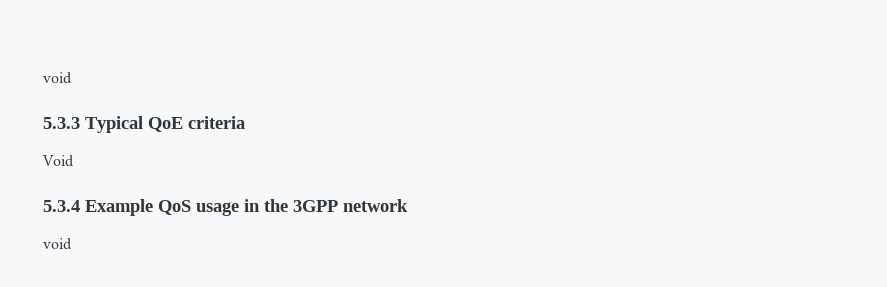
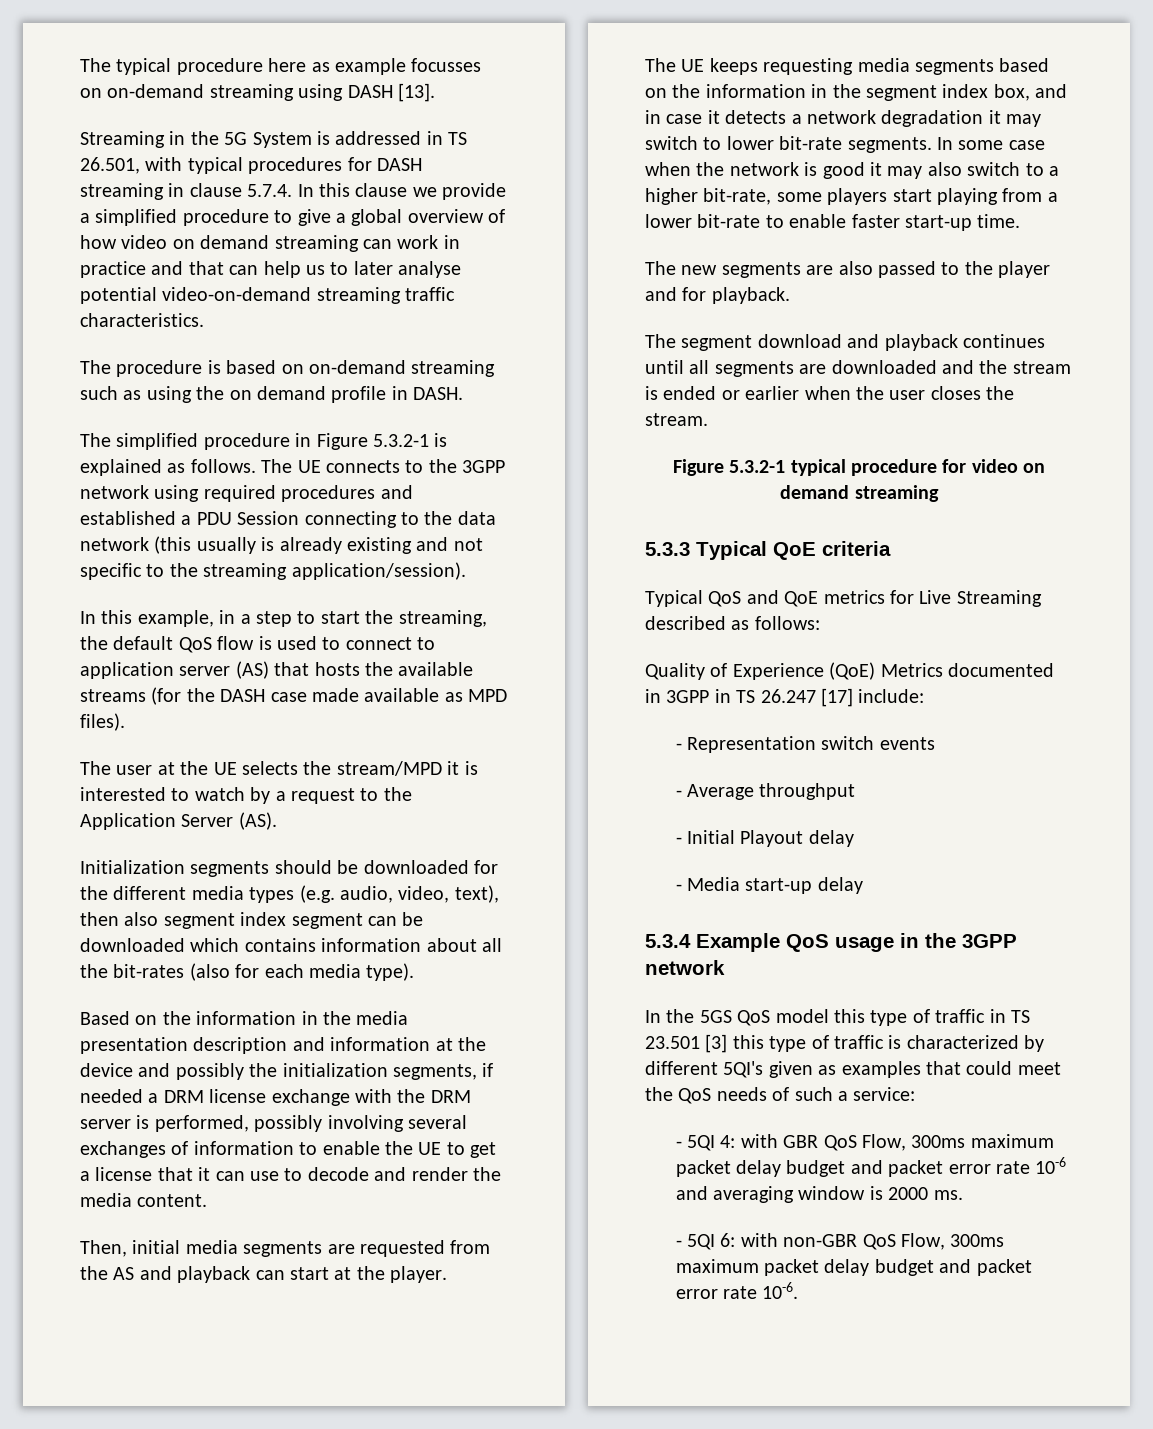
[43,72,72,84] [43,116,245,133] [42,155,74,167] void // 5.3.3 Typical QoE criteria // Void -> [80,58,482,75] [80,83,435,102] [80,131,468,148] [80,157,422,174] [80,183,507,200] [80,209,506,226] [80,235,460,252] [80,261,462,278] [80,287,456,304] [80,313,204,327] [80,360,496,377] [80,386,464,403] [80,433,448,450] [80,459,506,476] [80,485,413,502] [80,511,496,528] [80,536,483,554] [80,562,466,580] [80,610,487,627] [80,636,436,653] [80,661,474,679] [80,687,508,705] [80,713,125,731] [80,761,478,776] [80,787,412,804] [80,812,277,830] [80,860,498,877] [80,885,499,903] [80,912,424,929] [80,938,502,952] [80,963,415,981] [80,1011,409,1025] [80,1037,486,1054] [80,1063,494,1080] [80,1089,471,1106] [80,1115,467,1132] [80,1141,497,1158] [80,1167,501,1181] [80,1193,208,1207] [80,1240,491,1257] [80,1266,448,1283] [645,58,1050,75] [645,84,1068,101] [645,110,1042,127] [645,136,1045,153] [645,162,1059,179] [645,188,1058,205] [645,214,1021,231] [645,261,1051,278] [645,287,790,304] [645,334,1045,351] [645,360,1071,377] [645,386,1015,400] [645,413,708,426] [672,459,1046,476] [780,485,939,502] [645,541,891,560] [645,590,1042,607] [645,616,820,630] [645,662,1054,680] [645,688,925,707] [675,736,935,753] [675,783,856,800] [675,830,854,847] [675,877,863,894] The typical procedure here as example focusses on on-demand streaming using DASH [13]. // Streaming in the 5G System is addressed in TS 26.501, with typical procedures for DASH streaming in clause 5.7.4. In this clause we provide a simplified procedure to give a global overview of how video on demand streaming can work in practice and that can help us to later analyse potential video-on-demand streaming traffic characteristics. // The procedure is based on on-demand streaming such as using the on demand profile in DASH. // The simplified procedure in Figure 5.3.2-1 is explained as follows. The UE connects to the 3GPP network using required procedures and established a PDU Session connecting to the data network (this usually is already existing and not specific to the streaming application/session). // In this example, in a step to start the streaming, the default QoS flow is used to connect to application server (AS) that hosts the available streams (for the DASH case made available as MPD files). // The user at the UE selects the stream/MPD it is interested to watch by a request to the Application Server (AS). // Initialization segments should be downloaded for the different media types (e.g. audio, video, text), then also segment index segment can be downloaded which contains information about all the bit-rates (also for each media type). // Based on the information in the media presentation description and information at the device and possibly the initialization segments, if needed a DRM license exchange with the DRM server is performed, possibly involving several exchanges of information to enable the UE to get a license that it can use to decode and render the media content. // Then, initial media segments are requested from the AS and playback can start at the player. // The UE keeps requesting media segments based on the information in the segment index box, and in case it detects a network degradation it may switch to lower bit-rate segments. In some case when the network is good it may also switch to a higher bit-rate, some players start playing from a lower bit-rate to enable faster start-up time. // The new segments are also passed to the player and for playback. // The segment download and playback continues until all segments are downloaded and the stream is ended or earlier when the user closes the stream. // Figure 5.3.2-1 typical procedure for video on demand streaming // 5.3.3 Typical QoE criteria // Typical QoS and QoE metrics for Live Streaming described as follows: // Quality of Experience (QoE) Metrics documented in 3GPP in TS 26.247 [17] include: // - Representation switch events // - Average throughput // - Initial Playout delay // - Media start-up delay
[43,238,72,250] void -> [645,1009,1030,1026] [645,1034,1045,1053] [645,1061,1061,1078] [645,1087,916,1104] [675,1134,1054,1151] [675,1157,1067,1177] [675,1186,963,1203] [675,1233,1005,1250] [675,1259,1032,1276] [675,1282,799,1299] In the 5GS QoS model this type of traffic in TS 23.501 [3] this type of traffic is characterized by different 5QI's given as examples that could meet the QoS needs of such a service: // - 5QI 4: with GBR QoS Flow, 300ms maximum packet delay budget and packet error rate 10-6 and averaging window is 2000 ms. // - 5QI 6: with non-GBR QoS Flow, 300ms maximum packet delay budget and packet error rate 10-6.

